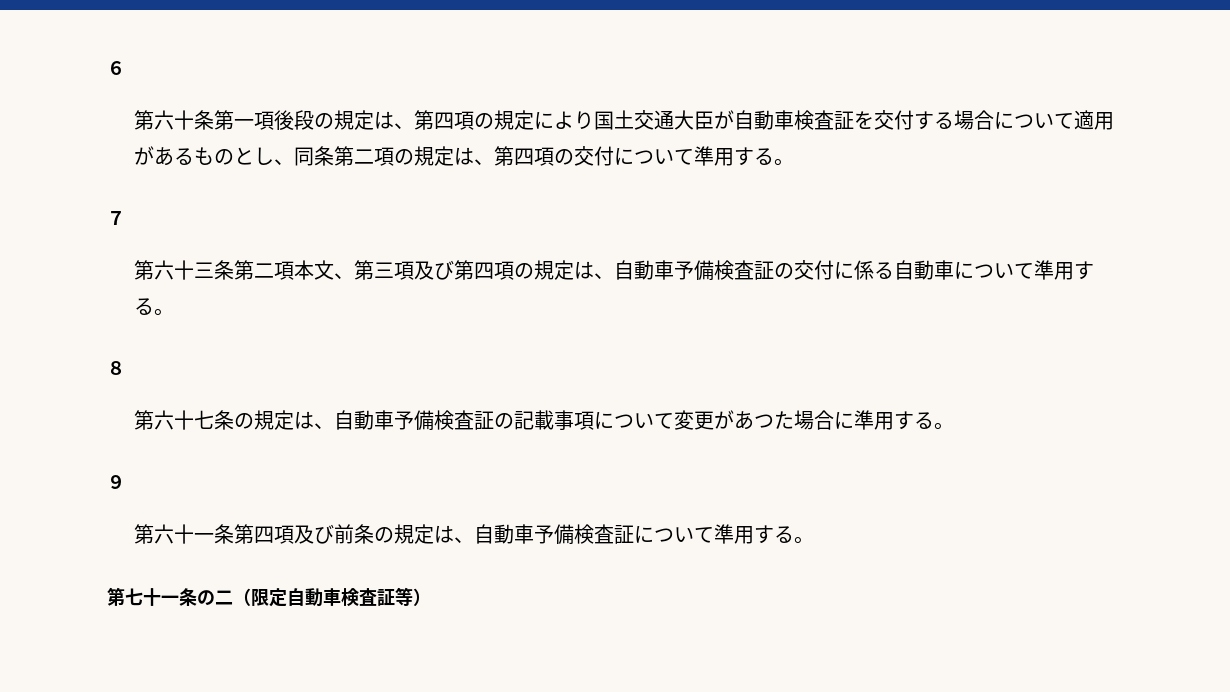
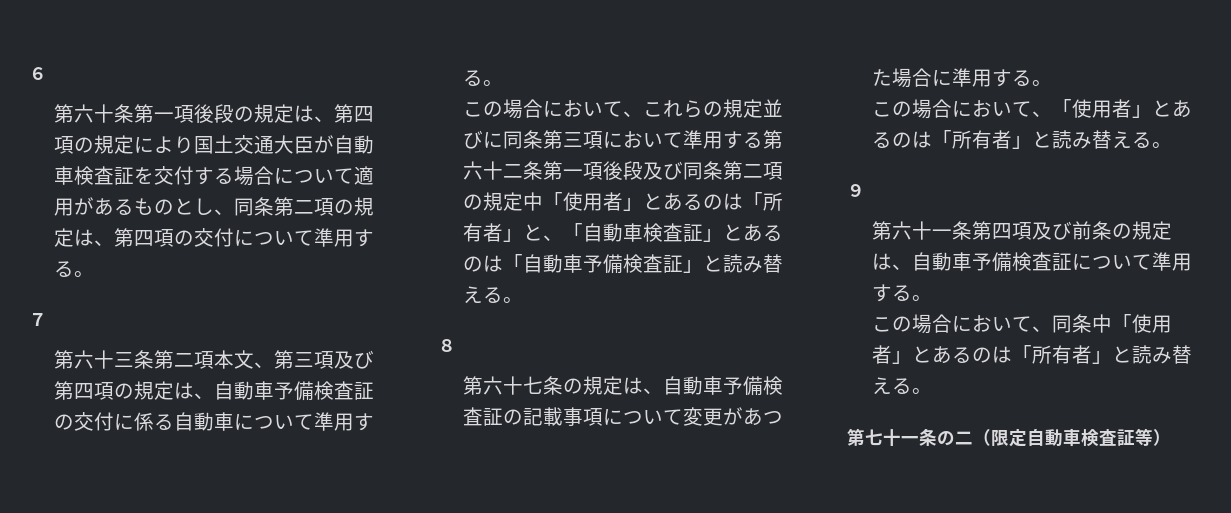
(175, 312) none -> [463,99,784,119] [463,130,784,149] [463,161,784,180] [463,192,784,211] [463,223,784,242] [463,254,784,274] [463,286,524,304] // この場合において、これらの規定並びに同条第三項において準用する第六十二条第一項後段及び同条第二項の規定中「使用者」とあるのは「所有者」と、「自動車検査証」とあるのは「自動車予備検査証」と読み替える。
(955, 426) none -> [872,99,1193,119] [872,130,1173,149] // この場合において、「使用者」とあるのは「所有者」と読み替える。
(815, 540) none -> [872,314,1173,334] [872,345,1193,364] [872,377,933,395] // この場合において、同条中「使用者」とあるのは「所有者」と読み替える。

